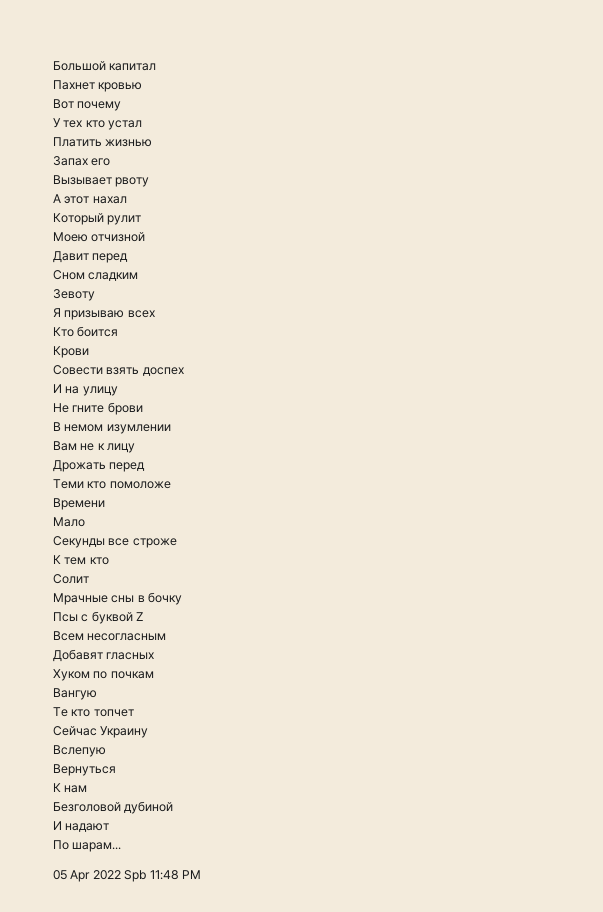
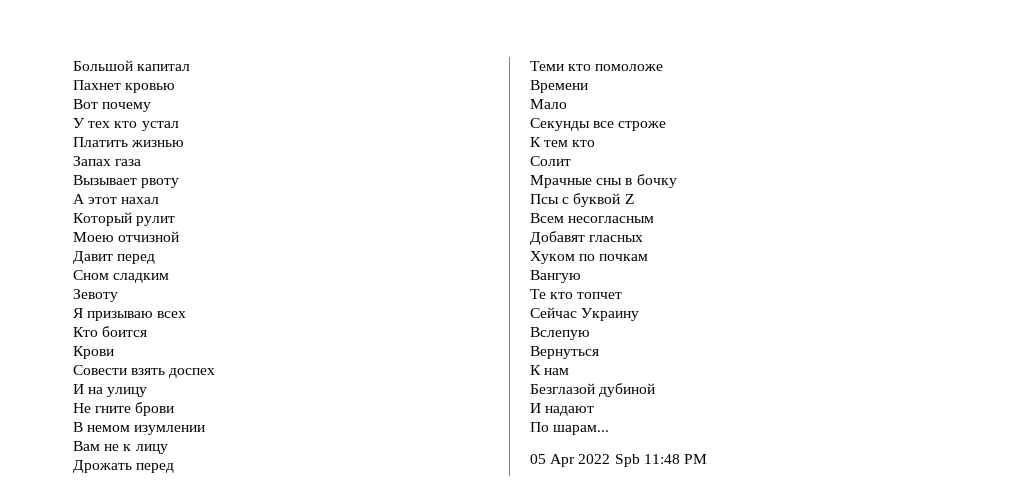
[91,158,111,166] его -> [115,159,142,166] газа
[53,802,121,812] Безголовой -> [530,383,595,394] Безглазой

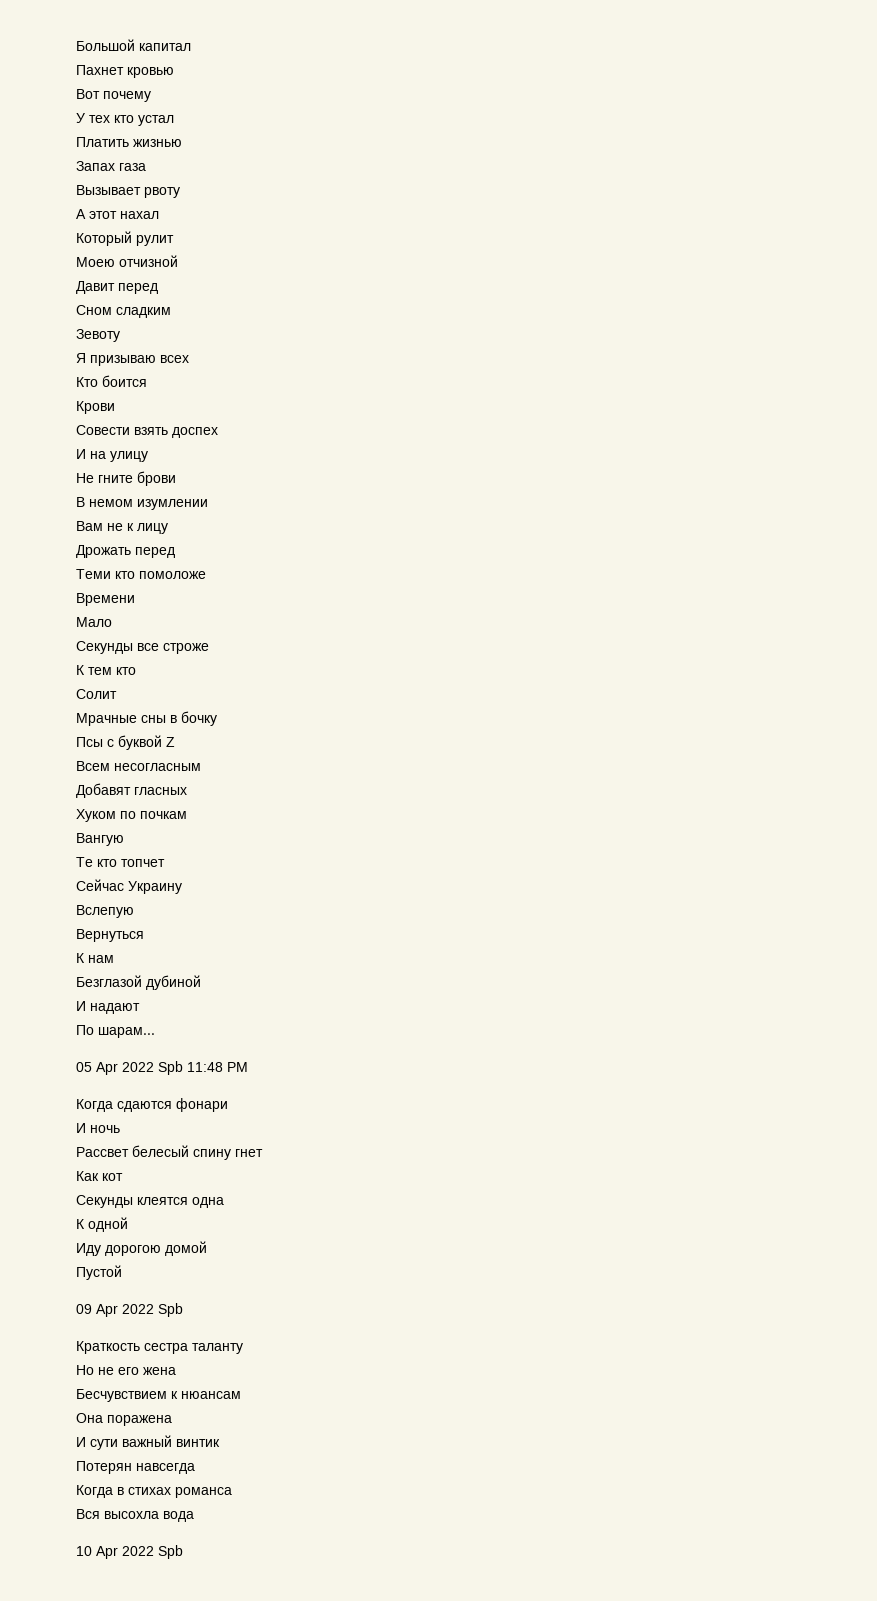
(707, 459) none -> [76,1098,228,1112] [76,1123,120,1133] [76,1145,263,1160] [76,1171,123,1181] [76,1195,224,1208] [76,1217,128,1232] [76,1241,207,1256] [76,1265,122,1280] [76,1303,183,1317] [76,1341,243,1354] [76,1365,176,1375] [76,1389,241,1402] [76,1413,172,1426] [76,1435,220,1450] [76,1461,195,1474] [76,1485,232,1498] [76,1509,194,1522] [76,1545,183,1559] // Когда сдаются фонари // И ночь // Рассвет белесый спину гнет // Как кот // Секунды клеятся одна // К одной // Иду дорогою домой // Пустой // 09 Apr 2022 Spb // Краткость сестра таланту // Но не его жена // Бесчувствием к нюансам // Она поражена // И сути важный винтик // Потерян навсегда // Когда в стихах романса // Вся высохла вода // 10 Apr 2022 Spb

